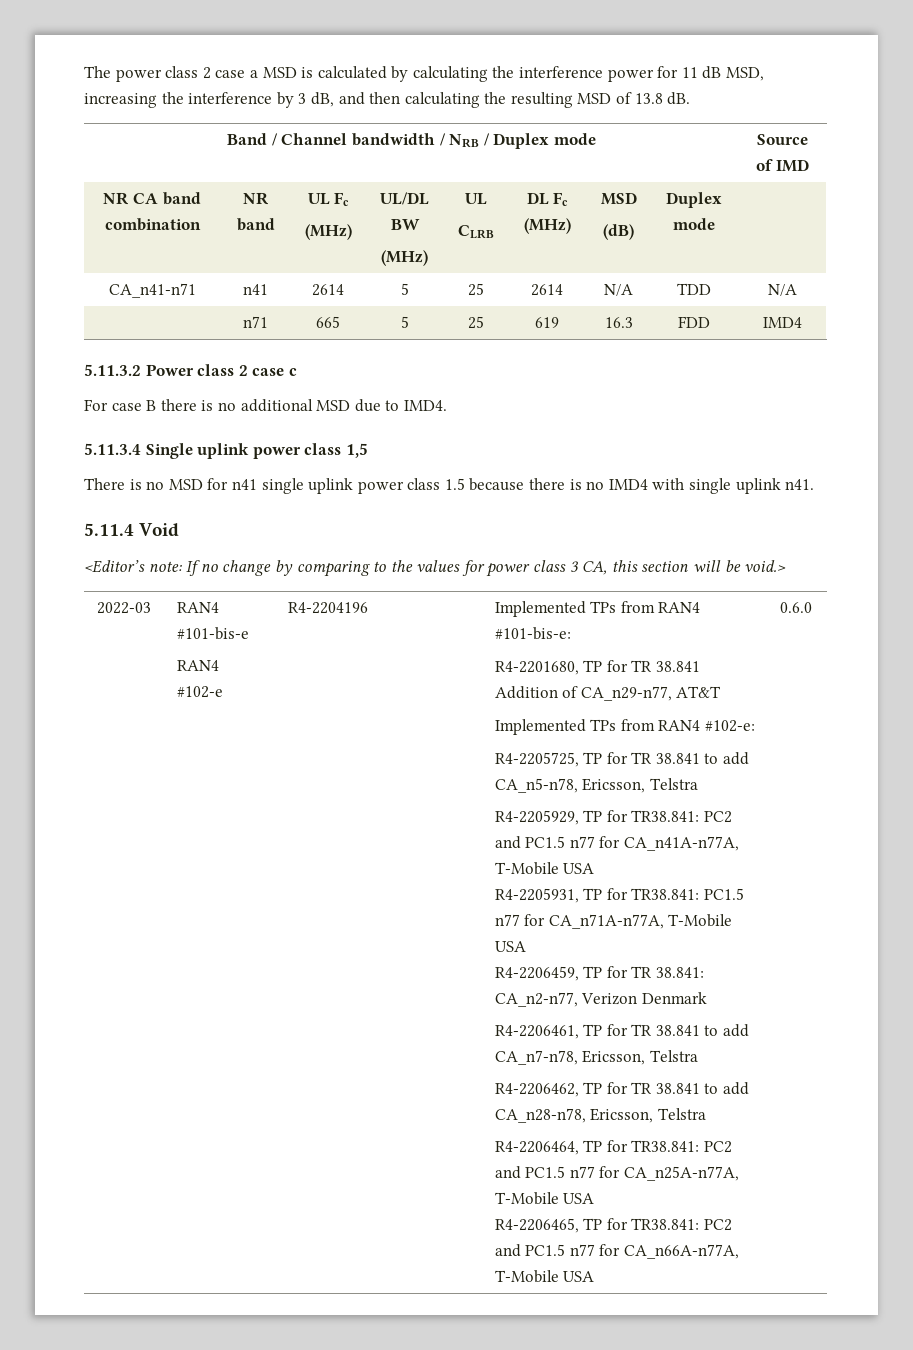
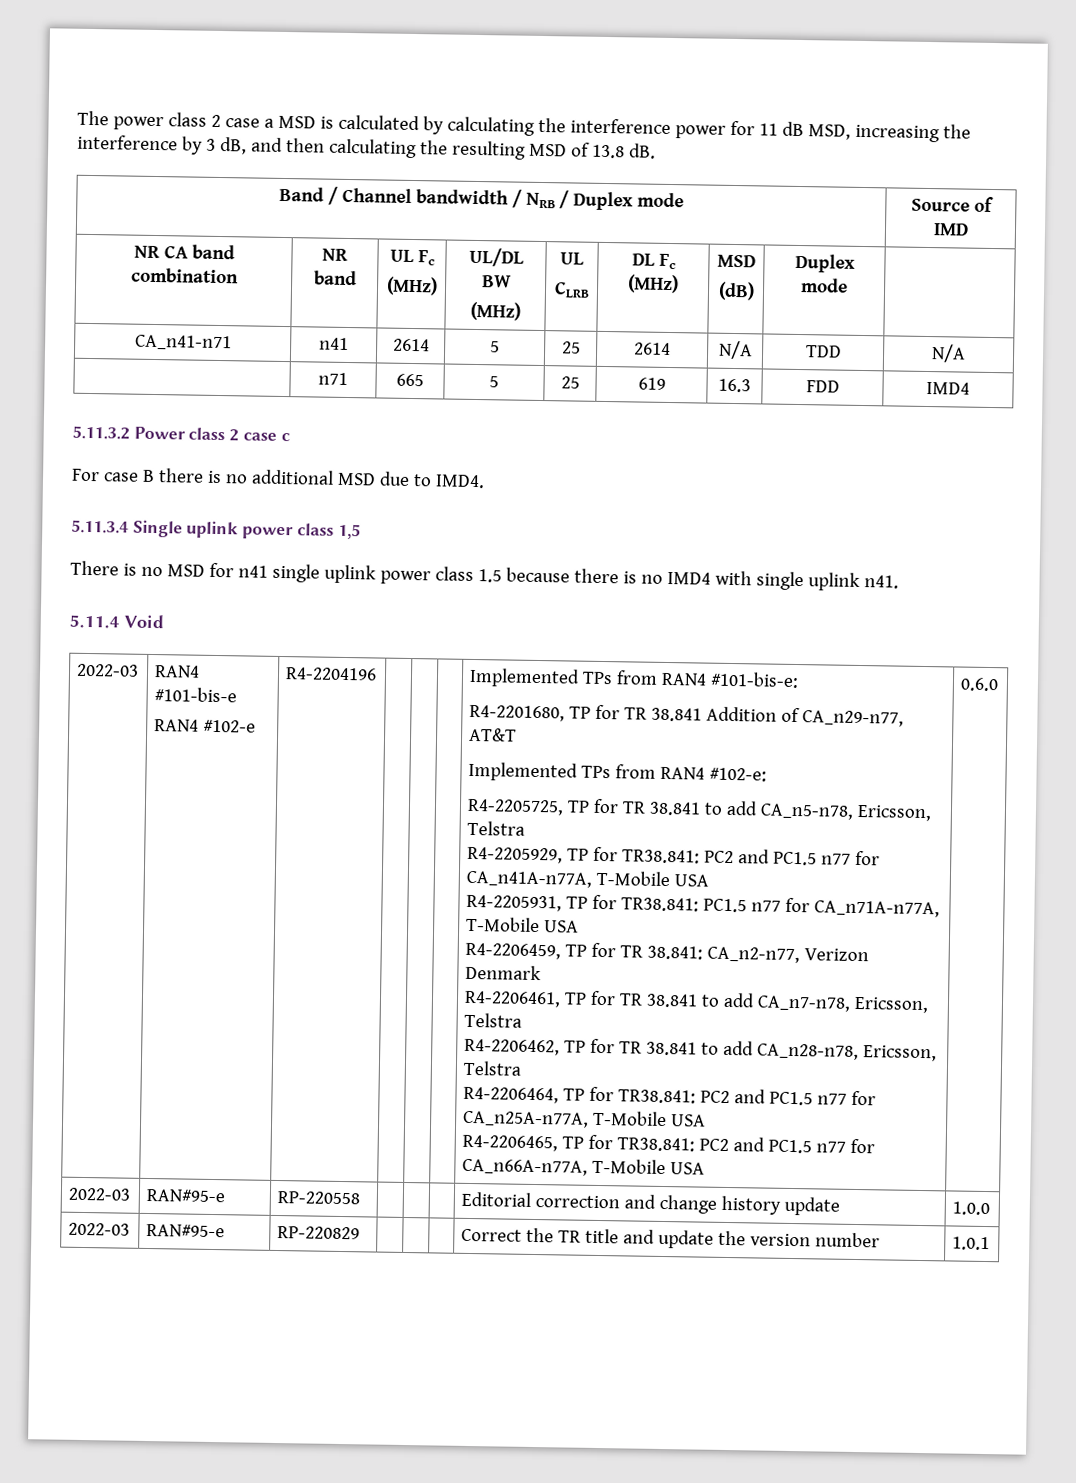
[84,560,787,577] // <Editor’s note: If no change by comparing to the values for power class 3 CA, this section will be void.> -> (164, 621) none
(812, 607) none -> [68,1187,132,1201] [146,1188,226,1203] [277,1191,361,1205] [461,1191,841,1216] [952,1201,991,1216] [68,1222,131,1236] [146,1223,226,1238] [277,1226,361,1240] [461,1227,881,1249] [952,1236,991,1251] // 2022-03 | RAN#95-e | RP-220558 | | | | Editorial correction and change history update | 1.0.0 // 2022-03 | RAN#95-e | RP-220829 | | | | Correct the TR title and update the version number | 1.0.1

